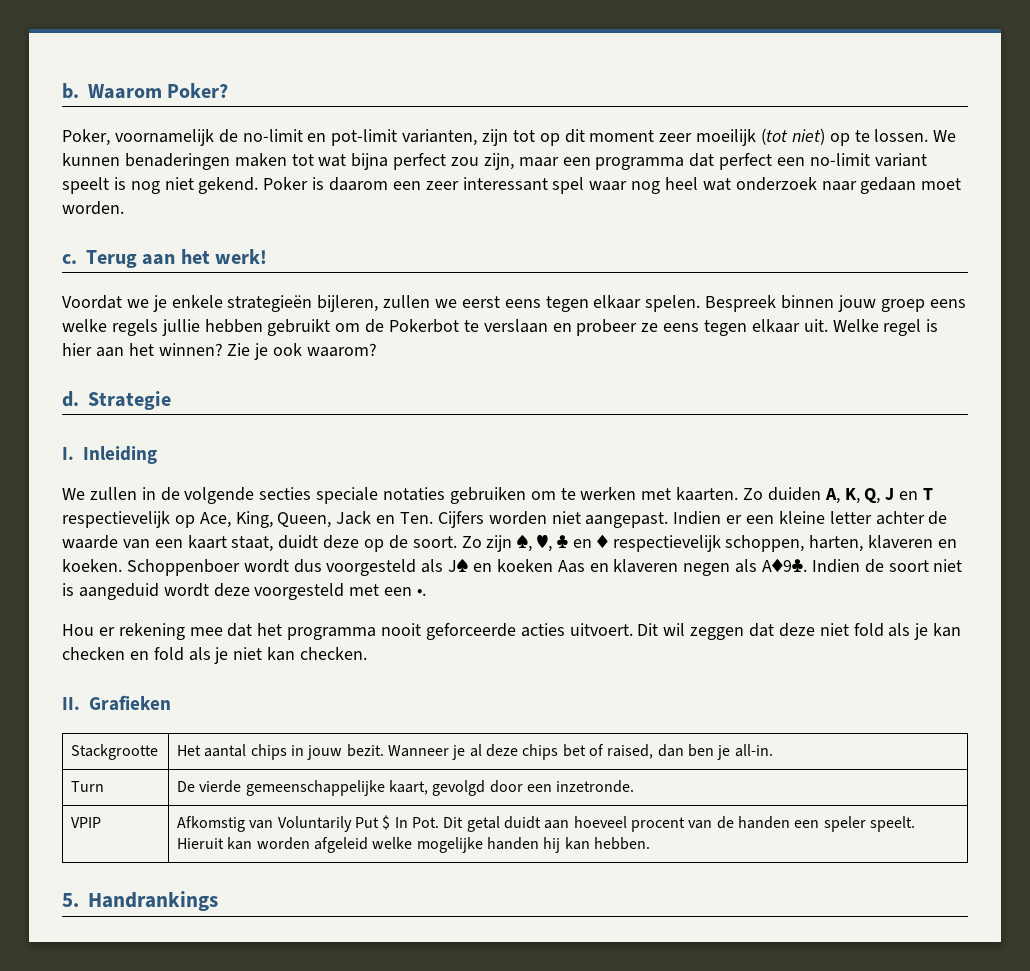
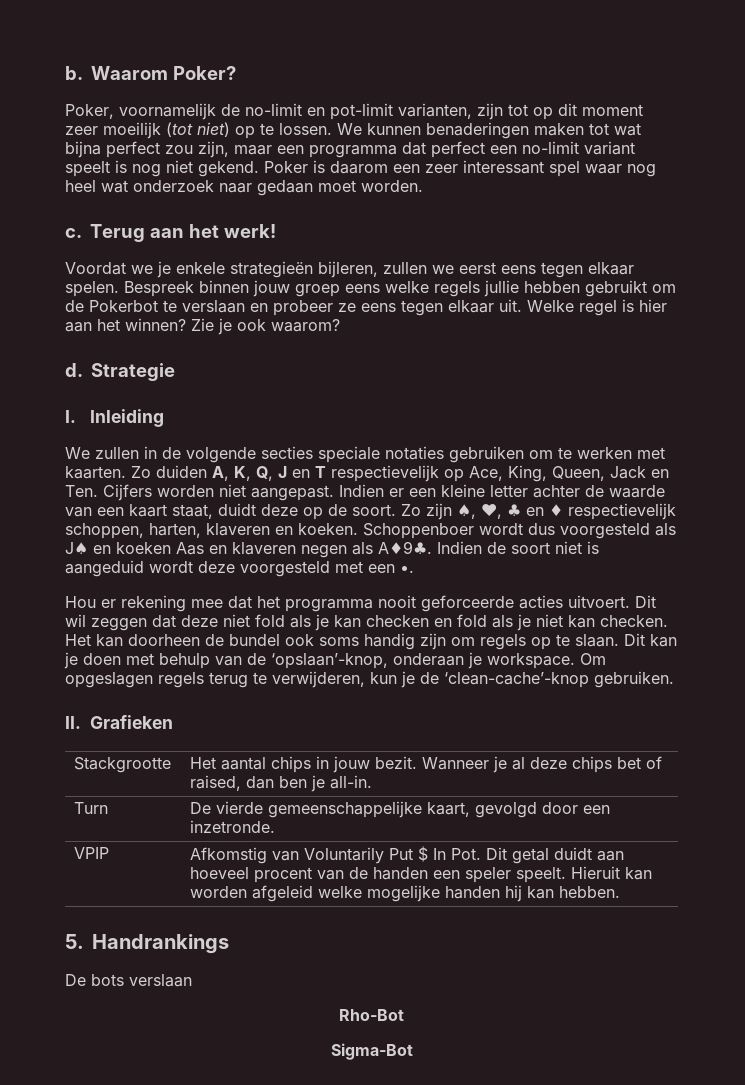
(368, 653) none -> [65,633,677,650] [64,652,606,669] [65,671,674,688] Het kan doorheen de bundel ook soms handig zijn om regels op te slaan. Dit kan je doen met behulp van de ‘opslaan’-knop, onderaan je workspace. Om opgeslagen regels terug te verwijderen, kun je de ‘clean-cache’-knop gebruiken.
(218, 901) none -> [65,974,192,987] [339,1009,404,1021] [330,1043,413,1060] // De bots verslaan // Rho-Bot // Sigma-Bot

